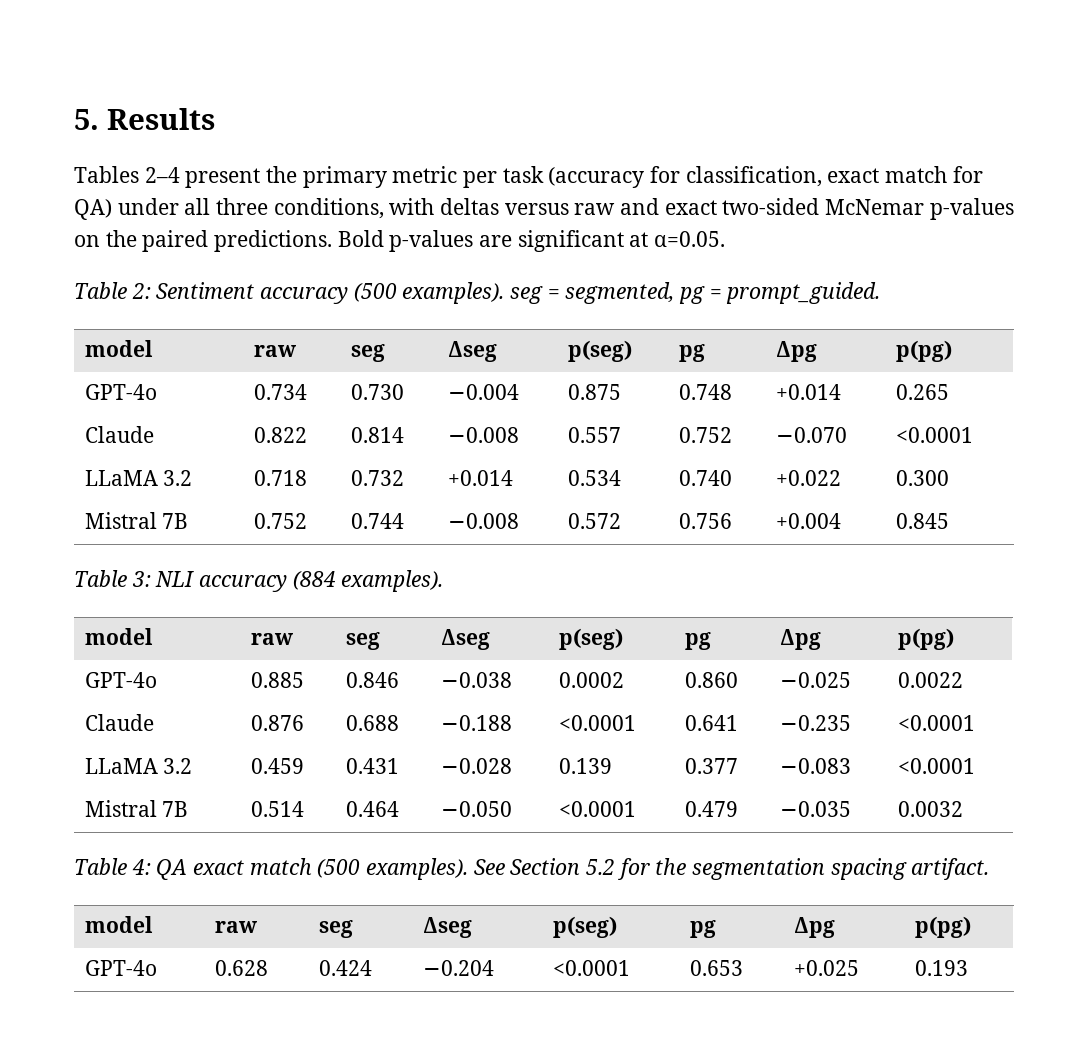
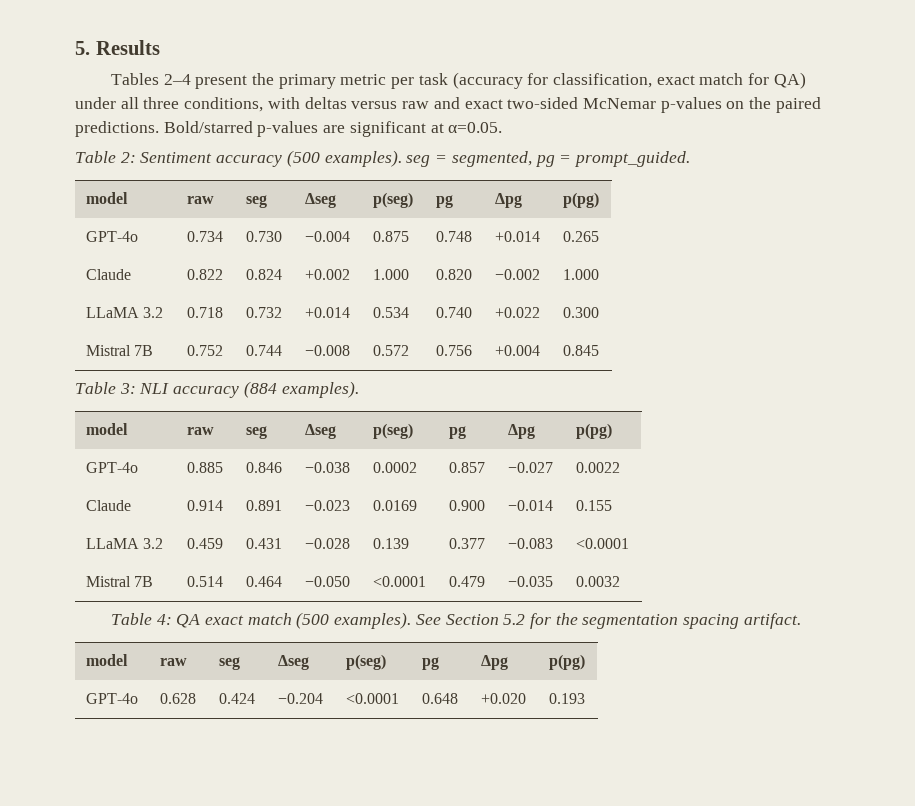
[337,230,384,247] Bold -> [163,121,253,133] Bold/starred
[350,427,404,443] [447,427,519,443] [567,427,621,443] [678,427,732,443] [775,427,847,443] [895,427,973,443] 0.814 | −0.008 | 0.557 | 0.752 | −0.070 | <0.0001 -> [245,269,282,280] [304,269,350,280] [372,269,409,280] [435,269,472,280] [494,269,540,280] [562,269,599,280] 0.824 | +0.002 | 1.000 | 0.820 | −0.002 | 1.000
[684,672,738,688] [779,672,851,688] 0.860 | −0.025 -> [448,462,485,473] [507,462,553,473] 0.857 | −0.027
[250,715,304,731] [345,715,399,731] [440,715,512,731] [558,715,636,731] [684,715,738,731] [779,715,851,731] [897,715,975,731] 0.876 | 0.688 | −0.188 | <0.0001 | 0.641 | −0.235 | <0.0001 -> [186,500,223,511] [245,500,282,511] [304,500,350,511] [372,500,417,511] [448,500,485,511] [507,500,553,511] [575,500,612,511] 0.914 | 0.891 | −0.023 | 0.0169 | 0.900 | −0.014 | 0.155
[689,960,743,976] [793,960,859,976] 0.653 | +0.025 -> [421,693,458,704] [480,693,526,704] 0.648 | +0.020

